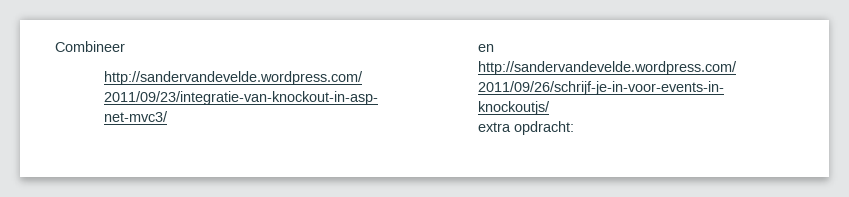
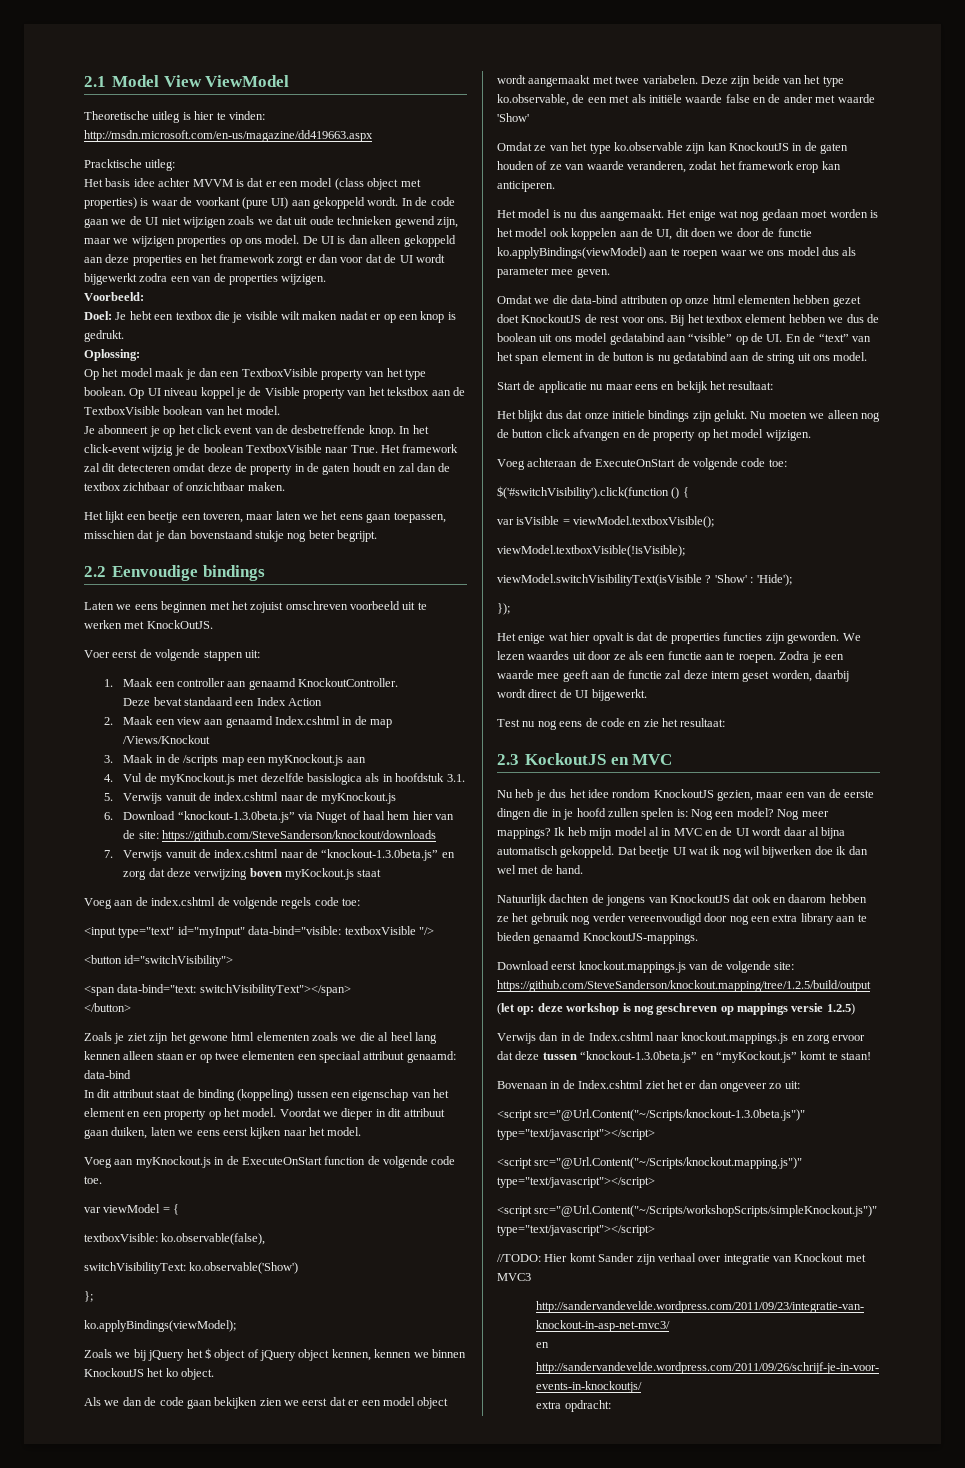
[55,41,125,52] Combineer -> [84,75,290,87] [84,111,265,123] [84,130,373,142] [84,159,176,171] [84,178,421,190] [84,197,455,209] [84,216,458,228] [84,235,456,247] [84,254,445,266] [84,273,327,285] [84,292,144,301] [84,311,456,323] [84,330,124,342] [84,349,140,361] [84,368,427,380] [84,387,465,399] [84,406,280,415] [84,425,429,437] [84,444,459,456] [84,463,451,475] [84,482,285,491] [84,511,446,523] [84,530,377,542] [84,565,265,581] [84,601,427,613] [84,620,213,629] [84,649,260,661] [103,678,399,690] [123,697,323,706] [103,716,393,728] [123,735,211,744] [103,754,366,766] [103,773,465,785] [103,792,397,804] [103,811,455,823] [123,830,436,842] [103,849,455,861] [123,868,382,880] [84,897,360,909] [84,926,434,938] [84,955,234,967] [84,984,351,996] [84,1003,131,1012] [84,1032,437,1044] [84,1051,456,1063] [84,1070,131,1079] [84,1089,450,1101] [84,1108,445,1120] [84,1127,362,1139] [84,1156,456,1168] [84,1176,102,1184] [84,1204,180,1215] [84,1233,266,1245] [84,1262,299,1274] [84,1291,93,1302] [84,1320,236,1332] [84,1348,466,1361] [84,1368,215,1380] [84,1397,449,1409] [497,75,844,87] [497,94,875,106] [497,113,529,122] [497,142,849,154] [497,161,841,173] [497,181,555,192] [497,209,878,221] [497,228,812,240] [497,247,857,259] [497,267,610,278] [497,295,861,307] [497,314,879,326] [497,333,871,345] [497,352,868,364] [497,381,774,393] [497,410,880,422] [497,429,811,441] [497,458,787,470] [497,486,689,499] [497,516,715,528] [497,545,685,557] [497,574,792,586] [497,603,510,615] [497,632,861,644] [497,651,844,663] [497,670,850,682] [497,689,647,701] [497,718,726,730] [497,753,673,765] [497,789,874,801] [497,808,829,820] [497,827,846,839] [497,846,868,858] [497,865,584,874] [497,894,867,906] [497,913,867,925] [497,932,698,944] [497,961,795,973] [497,980,871,992] [497,1003,855,1015] [497,1032,866,1044] [497,1051,871,1063] [497,1080,800,1092] [497,1109,806,1121] [497,1129,655,1140] [497,1157,803,1169] [497,1177,655,1188] [497,1205,878,1217] [497,1225,655,1236] [497,1253,866,1265] [497,1273,531,1281] 2.1 Model View ViewModel // Theoretische uitleg is hier te vinden: http://msdn.microsoft.com/en-us/magazine/dd419663.aspx // Pracktische uitleg: // Het basis idee achter MVVM is dat er een model (class object met properties) is waar de voorkant (pure UI) aan gekoppeld wordt. In de code gaan we de UI niet wijzigen zoals we dat uit oude technieken gewend zijn, maar we wijzigen properties op ons model. De UI is dan alleen gekoppeld aan deze properties en het framework zorgt er dan voor dat de UI wordt bijgewerkt zodra een van de properties wijzigen. // Voorbeeld: // Doel: Je hebt een textbox die je visible wilt maken nadat er op een knop is gedrukt. // Oplossing: // Op het model maak je dan een TextboxVisible property van het type boolean. Op UI niveau koppel je de Visible property van het tekstbox aan de TextboxVisible boolean van het model. // Je abonneert je op het click event van de desbetreffende knop. In het click-event wijzig je de boolean TextboxVisible naar True. Het framework zal dit detecteren omdat deze de property in de gaten houdt en zal dan de textbox zichtbaar of onzichtbaar maken. // Het lijkt een beetje een toveren, maar laten we het eens gaan toepassen, misschien dat je dan bovenstaand stukje nog beter begrijpt. // 2.2 Eenvoudige bindings // Laten we eens beginnen met het zojuist omschreven voorbeeld uit te werken met KnockOutJS. // Voer eerst de volgende stappen uit: // 1. Maak een controller aan genaamd KnockoutController. // Deze bevat standaard een Index Action // 2. Maak een view aan genaamd Index.cshtml in de map /Views/Knockout // 3. Maak in de /scripts map een myKnockout.js aan // 4. Vul de myKnockout.js met dezelfde basislogica als in hoofdstuk 3.1. // 5. Verwijs vanuit de index.cshtml naar de myKnockout.js // 6. Download “knockout-1.3.0beta.js” via Nuget of haal hem hier van de site: https://github.com/SteveSanderson/knockout/downloads // 7. Verwijs vanuit de index.cshtml naar de “knockout-1.3.0beta.js” en zorg dat deze verwijzing boven myKockout.js staat // Voeg aan de index.cshtml de volgende regels code toe: // <input type="text" id="myInput" data-bind="visible: textboxVisible "/> // <button id="switchVisibility"> // <span data-bind="text: switchVisibilityText"></span> // </button> // Zoals je ziet zijn het gewone html elementen zoals we die al heel lang kennen alleen staan er op twee elementen een speciaal attribuut genaamd: data-bind // In dit attribuut staat de binding (koppeling) tussen een eigenschap van het element en een property op het model. Voordat we dieper in dit attribuut gaan duiken, laten we eens eerst kijken naar het model. // Voeg aan myKnockout.js in de ExecuteOnStart function de volgende code toe. // var viewModel = { // textboxVisible: ko.observable(false), // switchVisibilityText: ko.observable('Show') // }; // ko.applyBindings(viewModel); // Zoals we bij jQuery het $ object of jQuery object kennen, kennen we binnen KnockoutJS het ko object. // Als we dan de code gaan bekijken zien we eerst dat er een model object wordt aangemaakt met twee variabelen. Deze zijn beide van het type ko.observable, de een met als initiële waarde false en de ander met waarde 'Show' // Omdat ze van het type ko.observable zijn kan KnockoutJS in de gaten houden of ze van waarde veranderen, zodat het framework erop kan anticiperen. // Het model is nu dus aangemaakt. Het enige wat nog gedaan moet worden is het model ook koppelen aan de UI, dit doen we door de functie ko.applyBindings(viewModel) aan te roepen waar we ons model dus als parameter mee geven. // Omdat we die data-bind attributen op onze html elementen hebben gezet doet KnockoutJS de rest voor ons. Bij het textbox element hebben we dus de boolean uit ons model gedatabind aan “visible” op de UI. En de “text” van het span element in de button is nu gedatabind aan de string uit ons model. // Start de applicatie nu maar eens en bekijk het resultaat: // Het blijkt dus dat onze initiele bindings zijn gelukt. Nu moeten we alleen nog de button click afvangen en de property op het model wijzigen. // Voeg achteraan de ExecuteOnStart de volgende code toe: // $('#switchVisibility').click(function () { // var isVisible = viewModel.textboxVisible(); // viewModel.textboxVisible(!isVisible); // viewModel.switchVisibilityText(isVisible ? 'Show' : 'Hide'); // }); // Het enige wat hier opvalt is dat de properties functies zijn geworden. We lezen waardes uit door ze als een functie aan te roepen. Zodra je een waarde mee geeft aan de functie zal deze intern geset worden, daarbij wordt direct de UI bijgewerkt. // Test nu nog eens de code en zie het resultaat: // 2.3 KockoutJS en MVC // Nu heb je dus het idee rondom KnockoutJS gezien, maar een van de eerste dingen die in je hoofd zullen spelen is: Nog een model? Nog meer mappings? Ik heb mijn model al in MVC en de UI wordt daar al bijna automatisch gekoppeld. Dat beetje UI wat ik nog wil bijwerken doe ik dan wel met de hand. // Natuurlijk dachten de jongens van KnockoutJS dat ook en daarom hebben ze het gebruik nog verder vereenvoudigd door nog een extra library aan te bieden genaamd KnockoutJS-mappings. // Download eerst knockout.mappings.js van de volgende site: https://github.com/SteveSanderson/knockout.mapping/tree/1.2.5/build/output // (let op: deze workshop is nog geschreven op mappings versie 1.2.5) // Verwijs dan in de Index.cshtml naar knockout.mappings.js en zorg ervoor dat deze tussen “knockout-1.3.0beta.js” en “myKockout.js” komt te staan! // Bovenaan in de Index.cshtml ziet het er dan ongeveer zo uit: // <script src="@Url.Content("~/Scripts/knockout-1.3.0beta.js")" type="text/javascript"></script> // <script src="@Url.Content("~/Scripts/knockout.mapping.js")" type="text/javascript"></script> // <script src="@Url.Content("~/Scripts/workshopScripts/simpleKnockout.js")" type="text/javascript"></script> // //TODO: Hier komt Sander zijn verhaal over integratie van Knockout met MVC3

